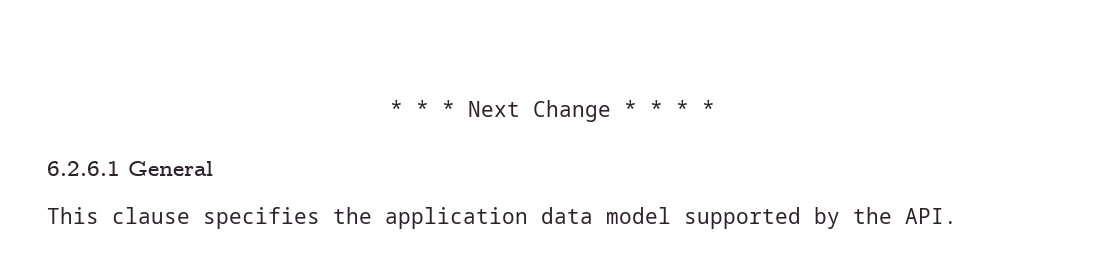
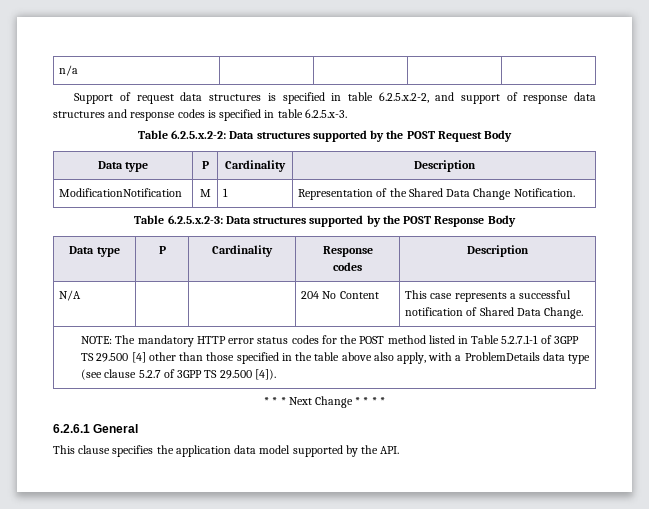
(390, 108) none -> [59,65,79,76] [74,92,596,104] [53,109,347,121] [137,130,513,142] [97,161,149,172] [201,161,209,169] [225,160,286,172] [413,160,476,172] [59,188,183,197] [199,189,211,197] [223,188,229,197] [298,188,575,200] [134,215,516,227] [69,246,120,257] [158,246,166,254] [212,245,273,257] [322,246,373,257] [333,262,362,271] [467,245,529,257] [59,290,82,301] [301,291,379,299] [405,290,572,302] [405,307,584,319] [81,335,579,347] [81,352,591,364] [81,369,276,380] n/a | | | | // Support of request data structures is specified in table 6.2.5.x.2-2, and support of response data structures and response codes is specified in table 6.2.5.x-3. // Table 6.2.5.x.2-2: Data structures supported by the POST Request Body // Data type | P | Cardinality | Description // ModificationNotification | M | 1 | Representation of the Shared Data Change Notification. // Table 6.2.5.x.2-3: Data structures supported by the POST Response Body // Data type | P | Cardinality | Response // codes | Description // N/A | | | 204 No Content | This case represents a successful notification of Shared Data Change. // NOTE: The mandatory HTTP error status codes for the POST method listed in Table 5.2.7.1-1 of 3GPP TS 29.500 [4] other than those specified in the table above also apply, with a ProblemDetails data type (see clause 5.2.7 of 3GPP TS 29.500 [4]). //

